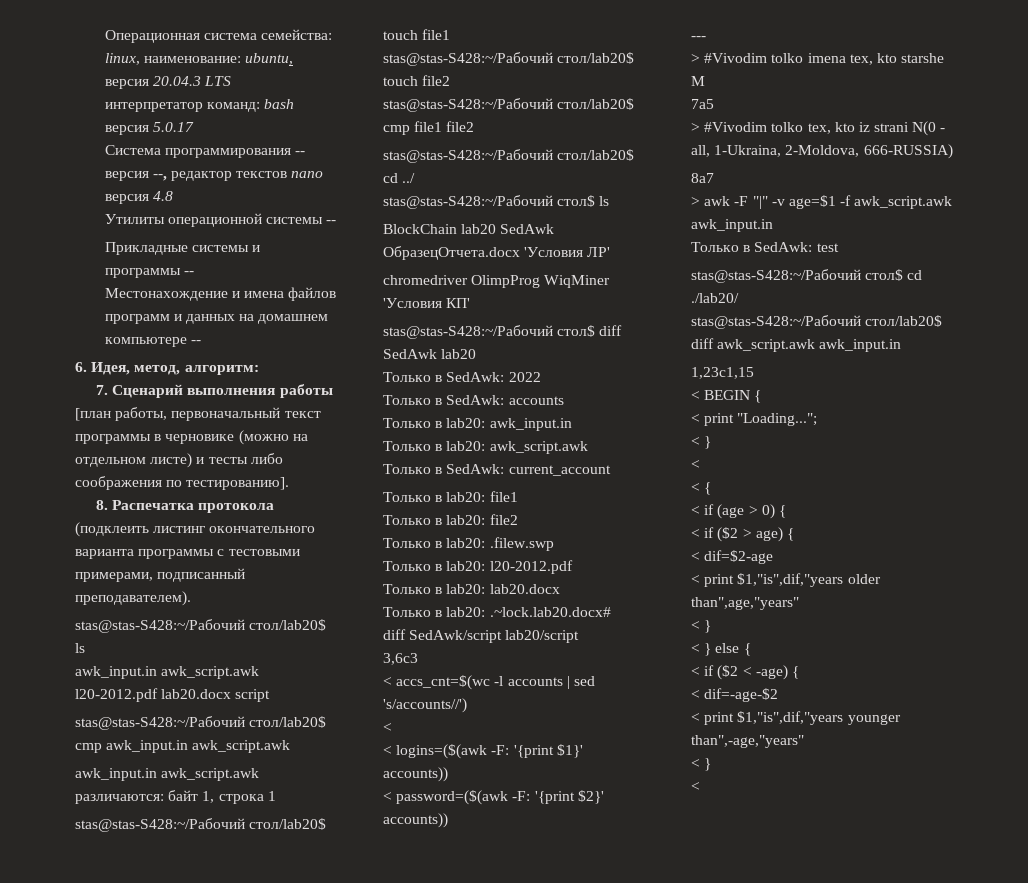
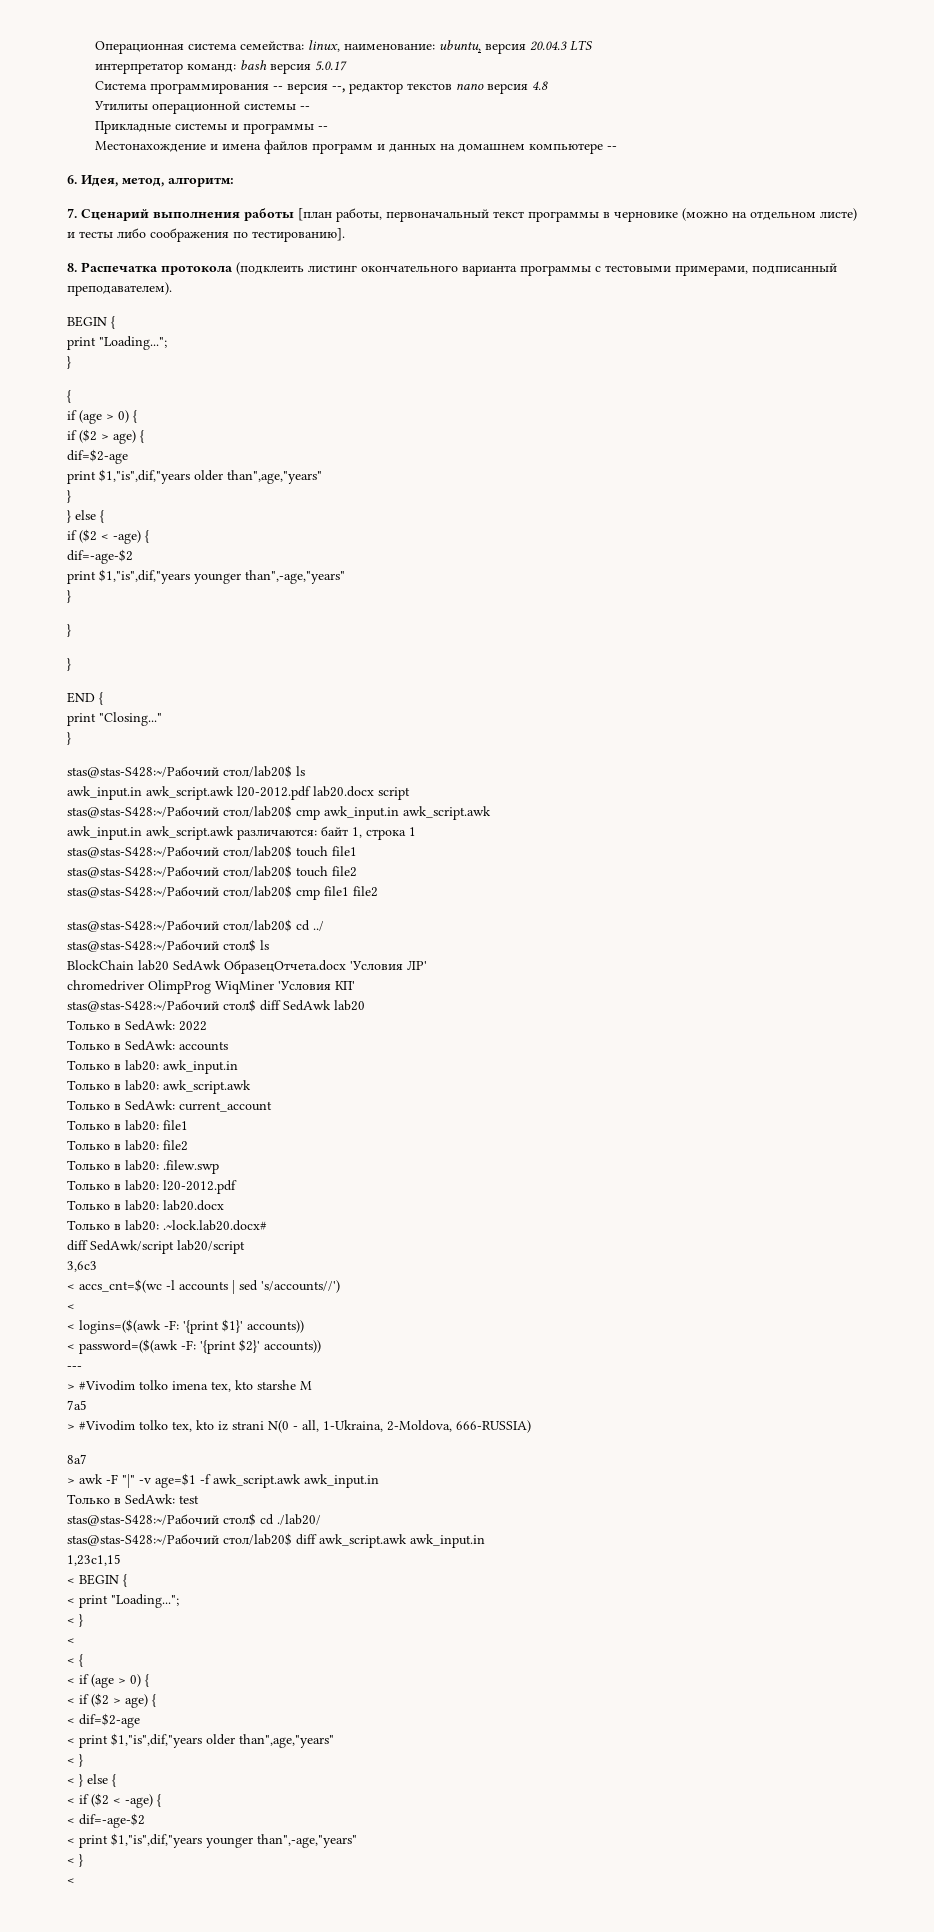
(191, 598) none -> [67,316,115,329] [67,336,167,350] [67,356,71,369] [67,390,71,403] [67,410,137,424] [67,429,144,444] [67,449,128,464] [67,469,322,484] [67,490,71,503] [67,510,104,523] [67,529,149,544] [67,549,133,564] [67,569,345,584] [67,590,71,603] [67,624,71,637] [67,658,71,671] [67,692,103,705] [67,712,162,726] [67,732,71,745] // BEGIN { // print "Loading..."; // } // { // if (age > 0) { // if ($2 > age) { // dif=$2-age // print $1,"is",dif,"years older than",age,"years" // } // } else { // if ($2 < -age) { // dif=-age-$2 // print $1,"is",dif,"years younger than",-age,"years" // } // } // } // END { // print "Closing..." // }

